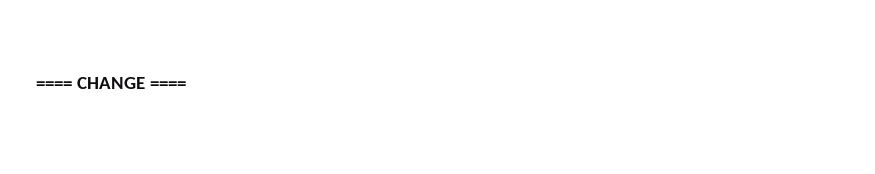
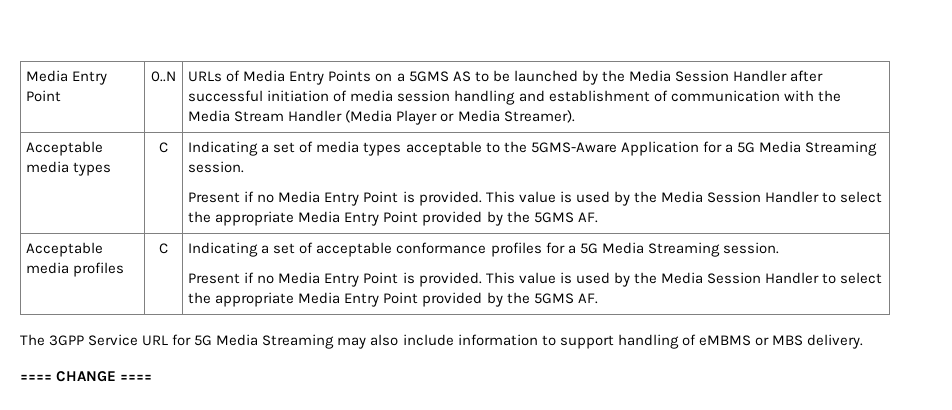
(36, 85) none -> [26,70,108,85] [26,90,62,102] [151,71,176,82] [188,70,824,85] [188,90,841,105] [188,110,575,125] [26,141,104,156] [26,161,112,176] [159,142,168,153] [188,141,877,156] [188,161,245,173] [188,191,883,206] [188,211,598,226] [26,242,104,257] [26,262,125,277] [159,243,168,254] [188,242,779,257] [188,272,883,287] [188,292,598,307] [20,334,863,349] Media Entry Point | 0..N | URLs of Media Entry Points on a 5GMS AS to be launched by the Media Session Handler after successful initiation of media session handling and establishment of communication with the Media Stream Handler (Media Player or Media Streamer). // Acceptable media types | C | Indicating a set of media types acceptable to the 5GMS-Aware Application for a 5G Media Streaming session. // Present if no Media Entry Point is provided. This value is used by the Media Session Handler to select the appropriate Media Entry Point provided by the 5GMS AF. // Acceptable media profiles | C | Indicating a set of acceptable conformance profiles for a 5G Media Streaming session. // Present if no Media Entry Point is provided. This value is used by the Media Session Handler to select the appropriate Media Entry Point provided by the 5GMS AF. // The 3GPP Service URL for 5G Media Streaming may also include information to support handling of eMBMS or MBS delivery. //

